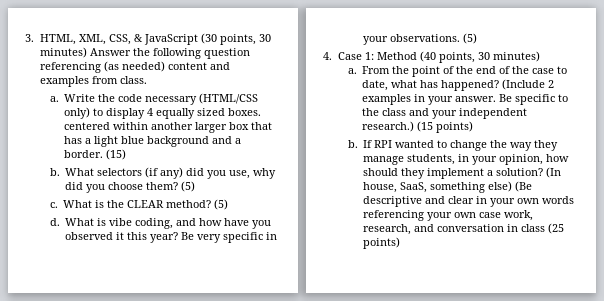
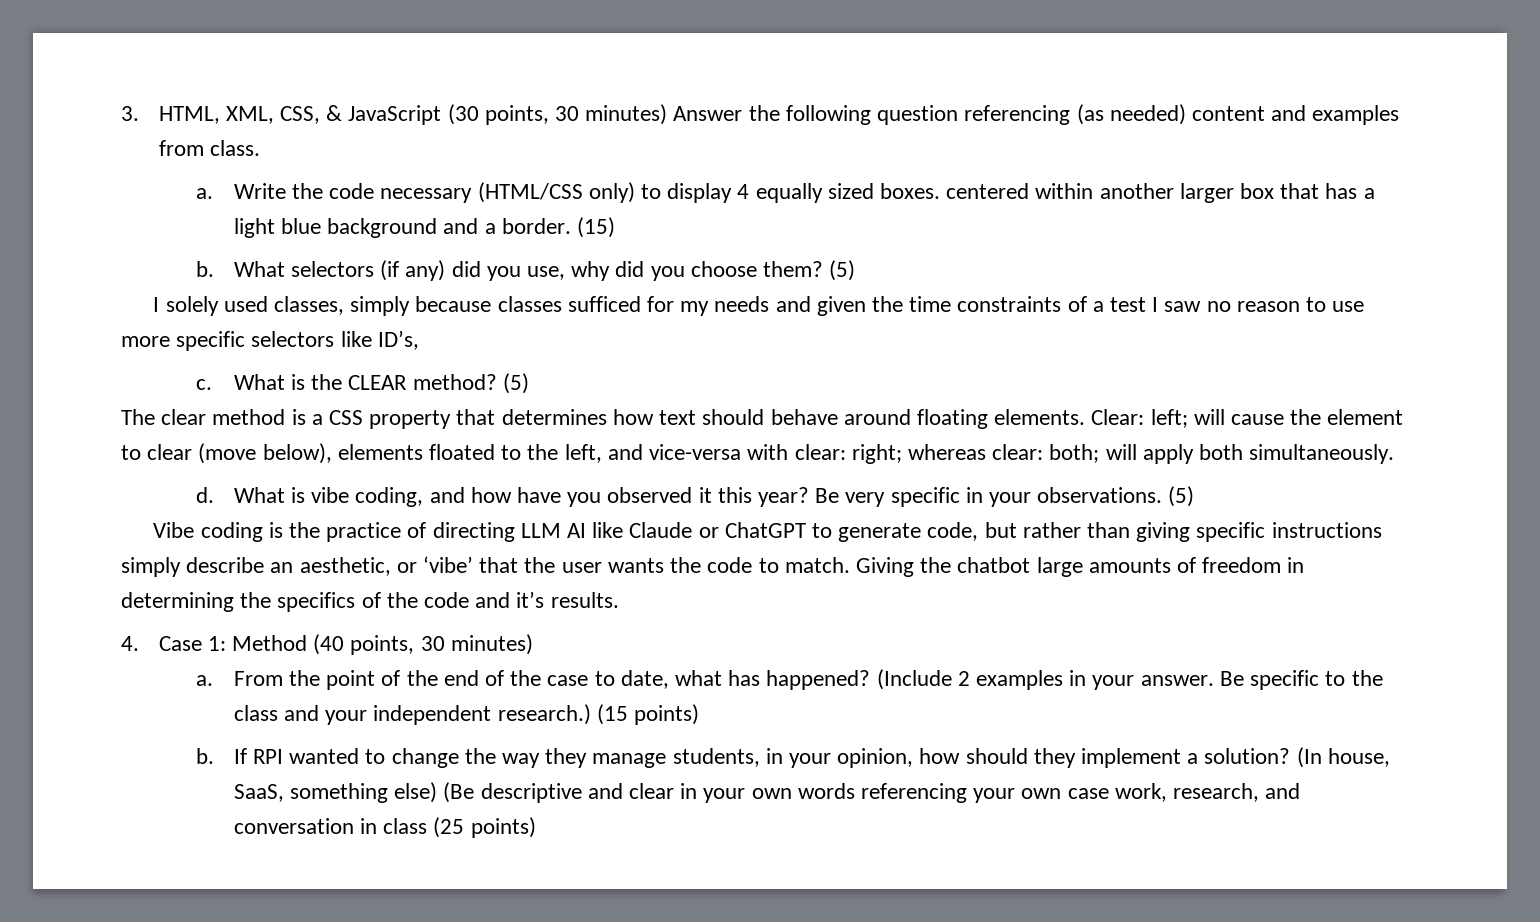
(196, 186) none -> [153,296,1365,316] [121,330,419,351] // I solely used classes, simply because classes sufficed for my needs and given the time constraints of a test I saw no reason to use more specific selectors like ID’s,
(229, 204) none -> [121,409,1404,429] [121,443,1395,464] // The clear method is a CSS property that determines how text should behave around floating elements. Clear: left; will cause the element to clear (move below), elements floated to the left, and vice-versa with clear: right; whereas clear: both; will apply both simultaneously.
(478, 38) none -> [153,522,1382,542] [121,556,1305,577] [121,591,619,612] // Vibe coding is the practice of directing LLM AI like Claude or ChatGPT to generate code, but rather than giving specific instructions simply describe an aesthetic, or ‘vibe’ that the user wants the code to match. Giving the chatbot large amounts of freedom in determining the specifics of the code and it’s results.

